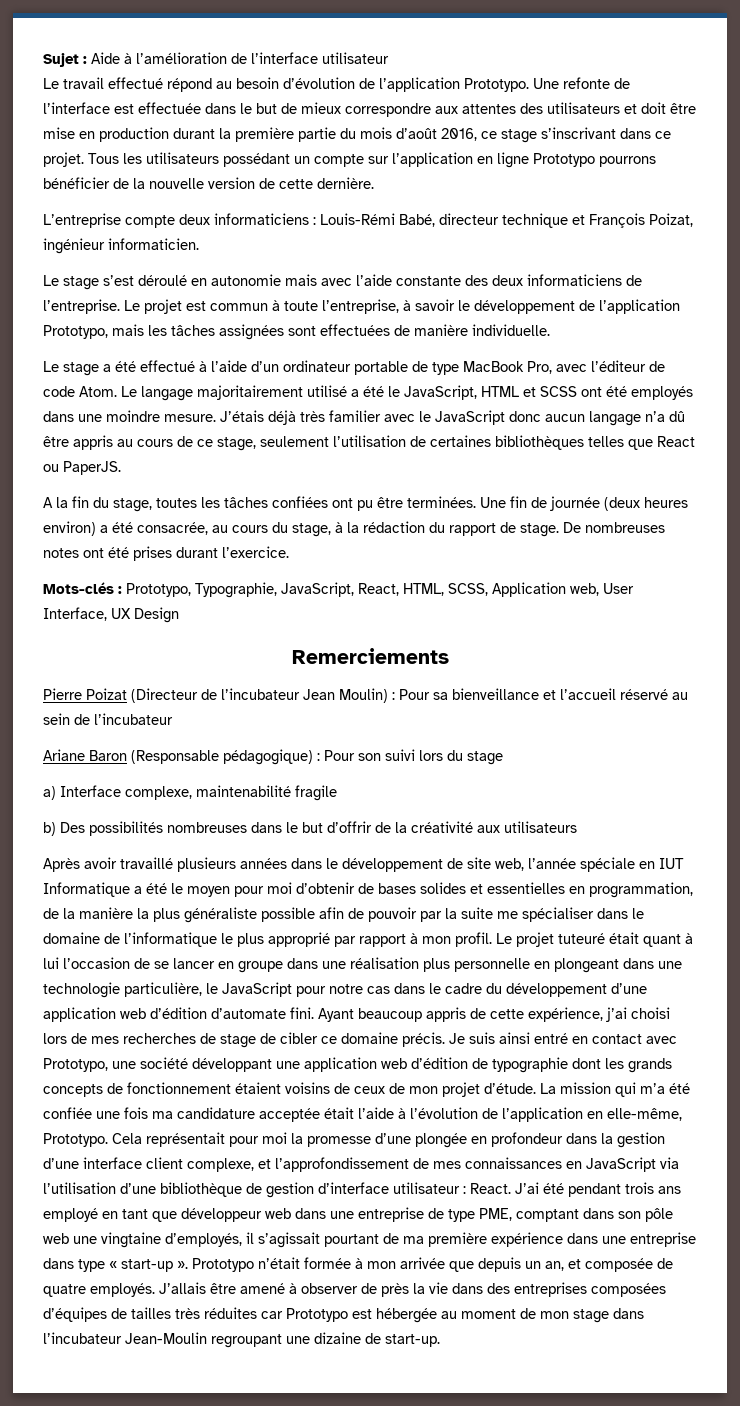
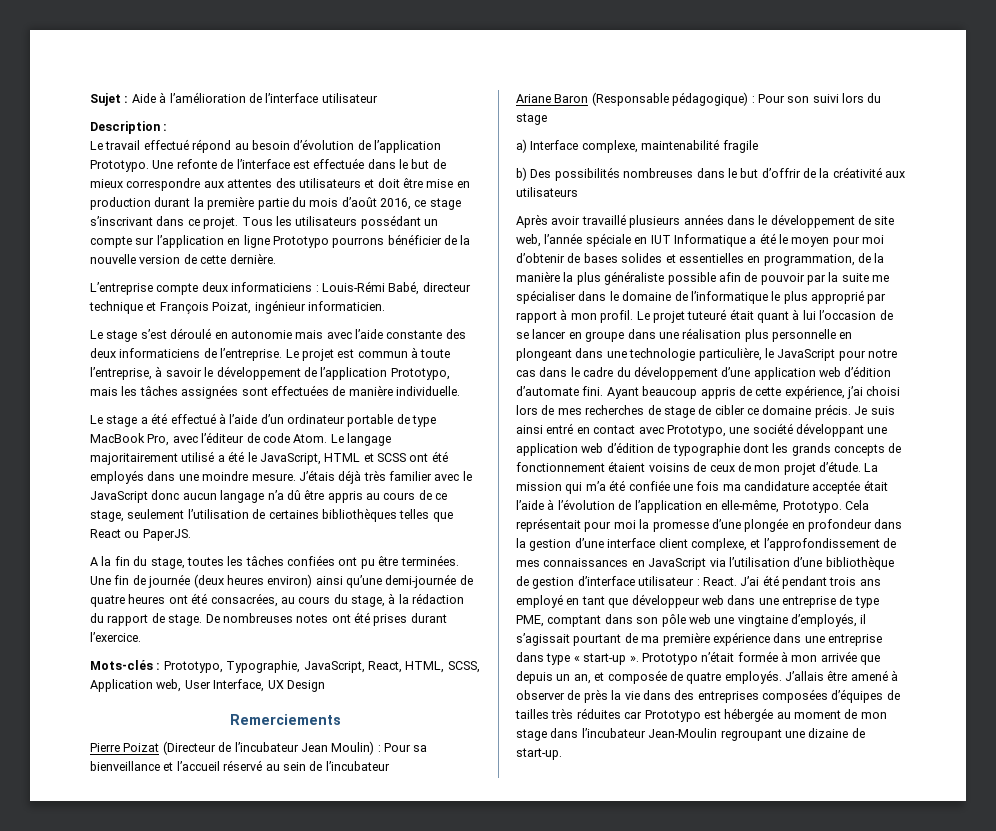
(389, 58) none -> [90,121,168,134] // Description :
[100,522,208,535] a été consacrée, -> [315,574,473,588] [90,593,278,607] ainsi qu’une demi-journée de quatre heures ont été consacrées,

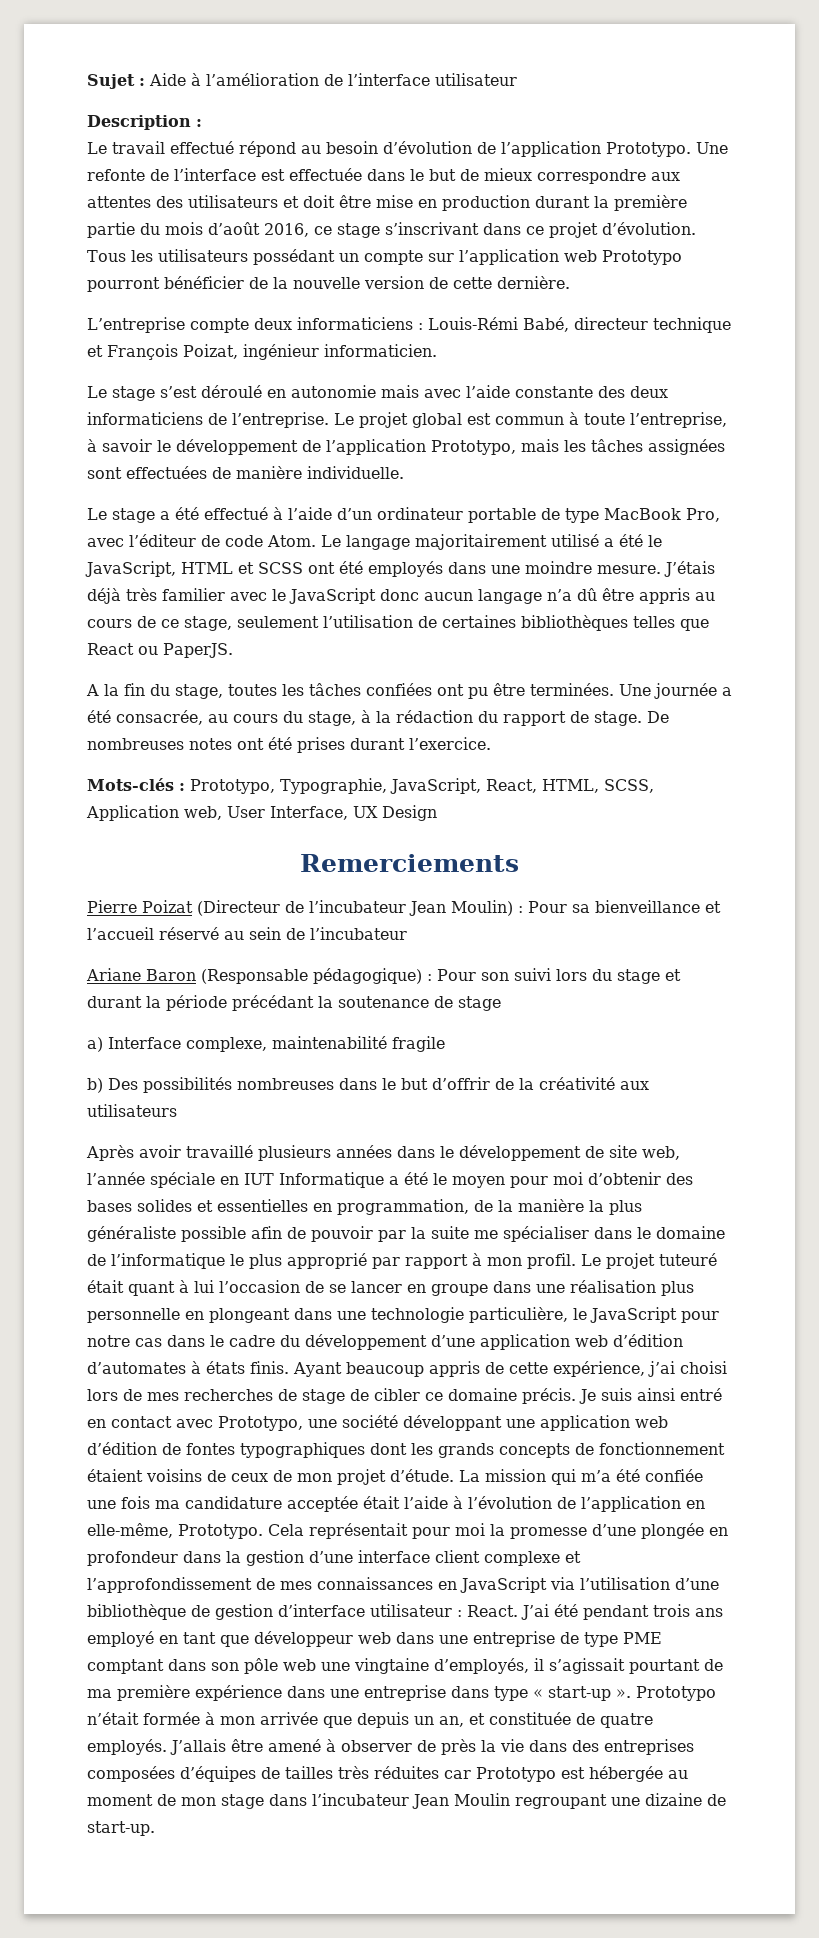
[203,217,239,229] projet. -> [549,222,696,238] projet d’évolution.
[227,235,385,248] en ligne Prototypo pourrons -> [563,250,682,265] [87,277,160,292] web Prototypo pourront
(334, 355) none -> [412,413,462,428] global
[114,574,473,588] [90,593,278,607] fin de journée (deux heures environ) ainsi qu’une demi-journée de quatre heures ont été consacrées, -> [654,683,732,699] [87,710,203,725] journée a été consacrée,
(547, 119) none -> [665,969,681,981] [87,995,501,1011] et durant la période précédant la soutenance de stage
[567,253,581,263] de -> [666,1173,693,1185] des
[516,386,604,396] d’automate fini. -> [87,1361,289,1374] d’automates à états finis.
[672,443,740,456] typographie -> [186,1442,365,1458] fontes typographiques
[690,538,747,551] complexe, -> [484,1551,560,1566] complexe
[516,615,544,627] PME, -> [623,1632,662,1644] PME
[607,670,667,684] composée -> [489,1712,571,1725] constituée
[648,728,718,738] Jean-Moulin -> [412,1793,510,1809] Jean Moulin

